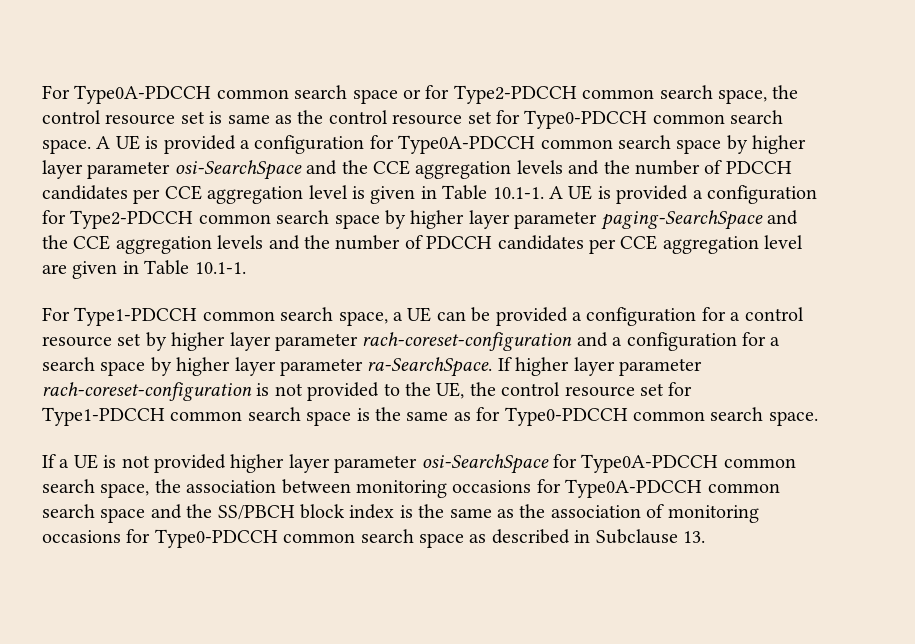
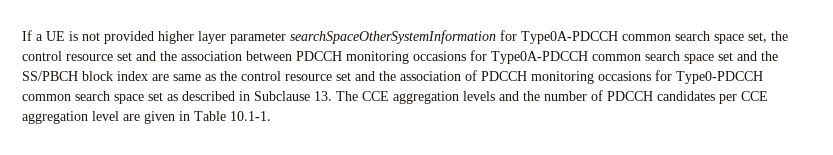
[42,85,799,104] [42,110,223,125] For Type0A-PDCCH common search space or for Type2-PDCCH common search space, the control resource set is -> [22,30,788,44] [22,50,778,64] [22,71,169,81] If a UE is not provided higher layer parameter searchSpaceOtherSystemInformation for Type0A-PDCCH common search space set, the control resource set and the association between PDCCH monitoring occasions for Type0A-PDCCH common search space set and the SS/PBCH block index are
[495,110,784,129] [42,135,807,154] [42,160,792,180] [42,185,817,204] [42,210,798,230] [42,235,68,249] for Type0-PDCCH common search space. A UE is provided a configuration for Type0A-PDCCH common search space by higher layer parameter osi-SearchSpace and the CCE aggregation levels and the number of PDCCH candidates per CCE aggregation level is given in Table 10.1-1. A UE is provided a configuration for Type2-PDCCH common search space by higher layer parameter paging-SearchSpace and the -> [355,70,763,84] [22,91,358,104] and the association of PDCCH monitoring occasions for Type0-PDCCH common search space set as described in Subclause 13. The
[42,307,804,326] [42,332,781,351] [42,357,702,377] [42,382,693,401] [42,407,818,426] [42,454,796,474] [42,479,780,498] [42,504,759,523] [42,529,705,548] // For Type1-PDCCH common search space, a UE can be provided a configuration for a control resource set by higher layer parameter rach-coreset-configuration and a configuration for a search space by higher layer parameter ra-SearchSpace. If higher layer parameter rach-coreset-configuration is not provided to the UE, the control resource set for Type1-PDCCH common search space is the same as for Type0-PDCCH common search space. // If a UE is not provided higher layer parameter osi-SearchSpace for Type0A-PDCCH common search space, the association between monitoring occasions for Type0A-PDCCH common search space and the SS/PBCH block index is the same as the association of monitoring occasions for Type0-PDCCH common search space as described in Subclause 13. -> (271, 116) none

